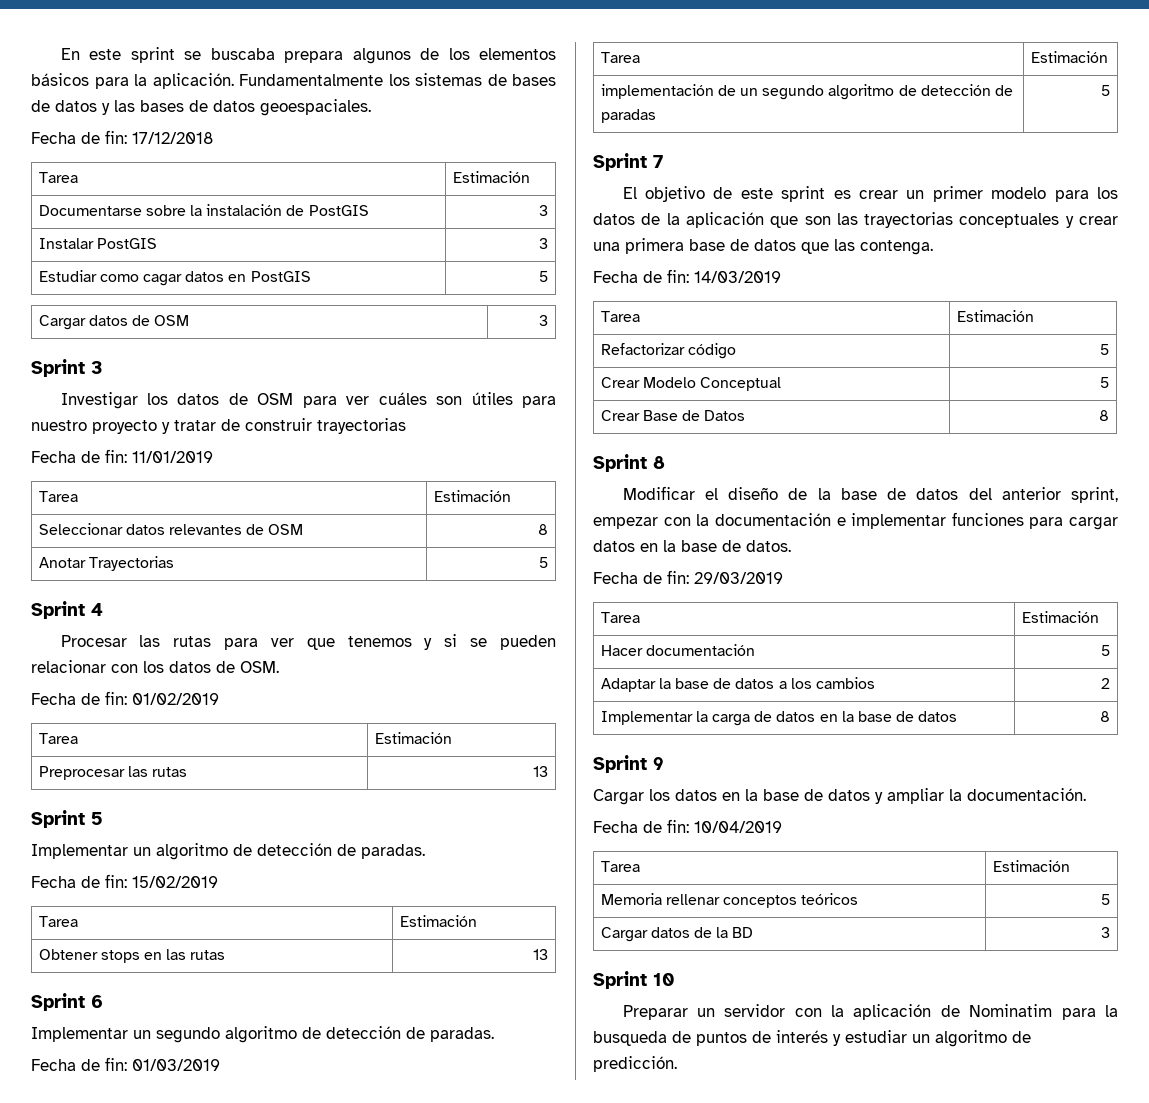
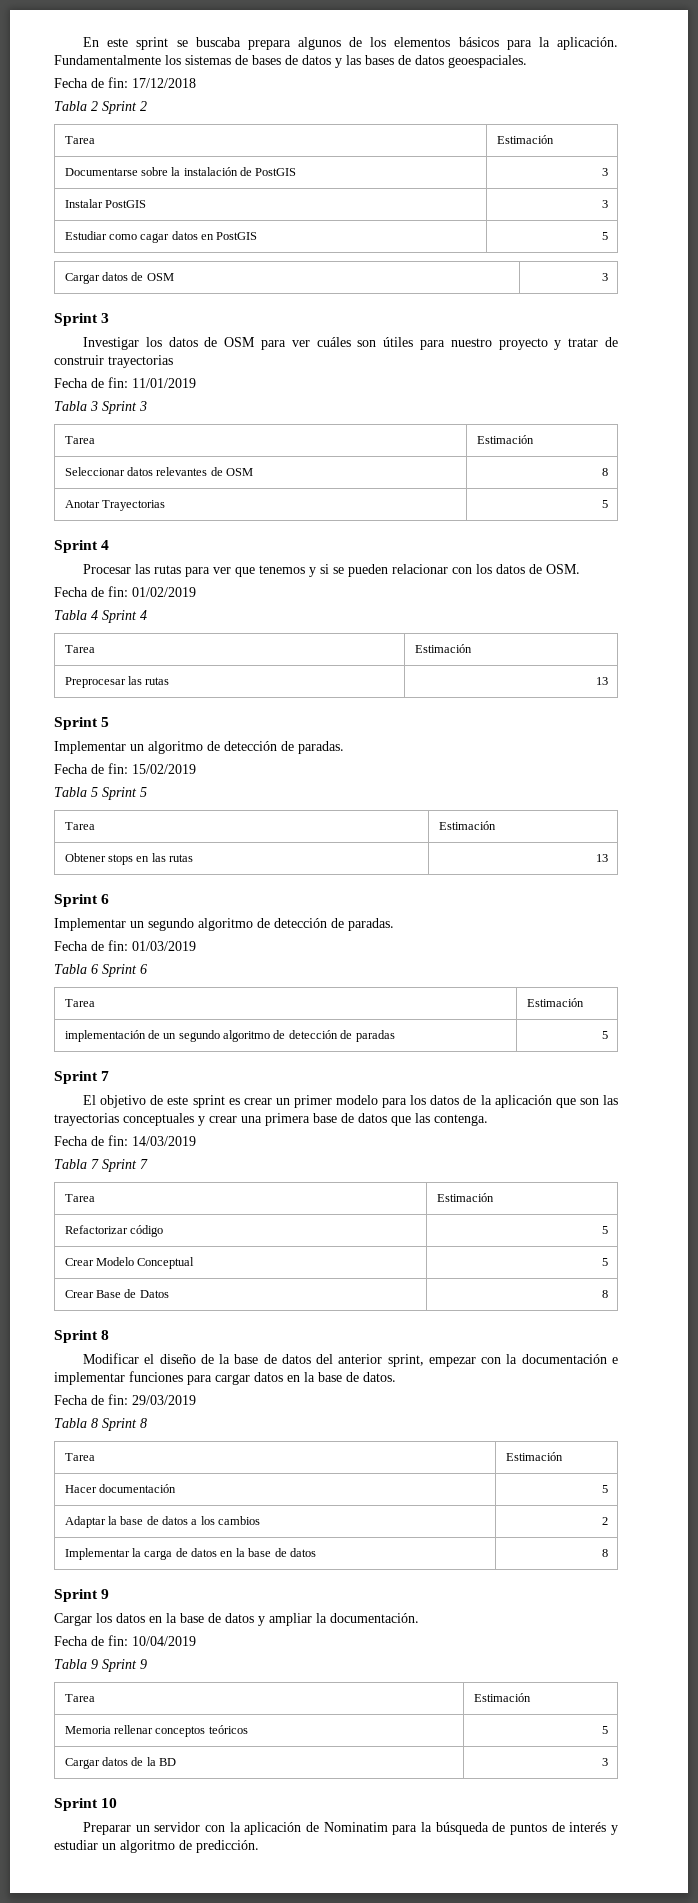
(213, 138) none -> [54,101,147,114] // Tabla 2 Sprint 2
(213, 457) none -> [54,401,147,414] // Tabla 3 Sprint 3
(219, 699) none -> [54,610,147,623] // Tabla 4 Sprint 4
(218, 882) none -> [54,787,147,800] // Tabla 5 Sprint 5
(220, 1065) none -> [54,964,147,977] // Tabla 6 Sprint 6
(781, 277) none -> [54,1159,148,1172] // Tabla 7 Sprint 7
(783, 578) none -> [54,1418,147,1431] // Tabla 8 Sprint 8
(782, 827) none -> [54,1659,147,1672] // Tabla 9 Sprint 9
[593,1031,667,1046] busqueda -> [435,1822,489,1835] búsqueda

